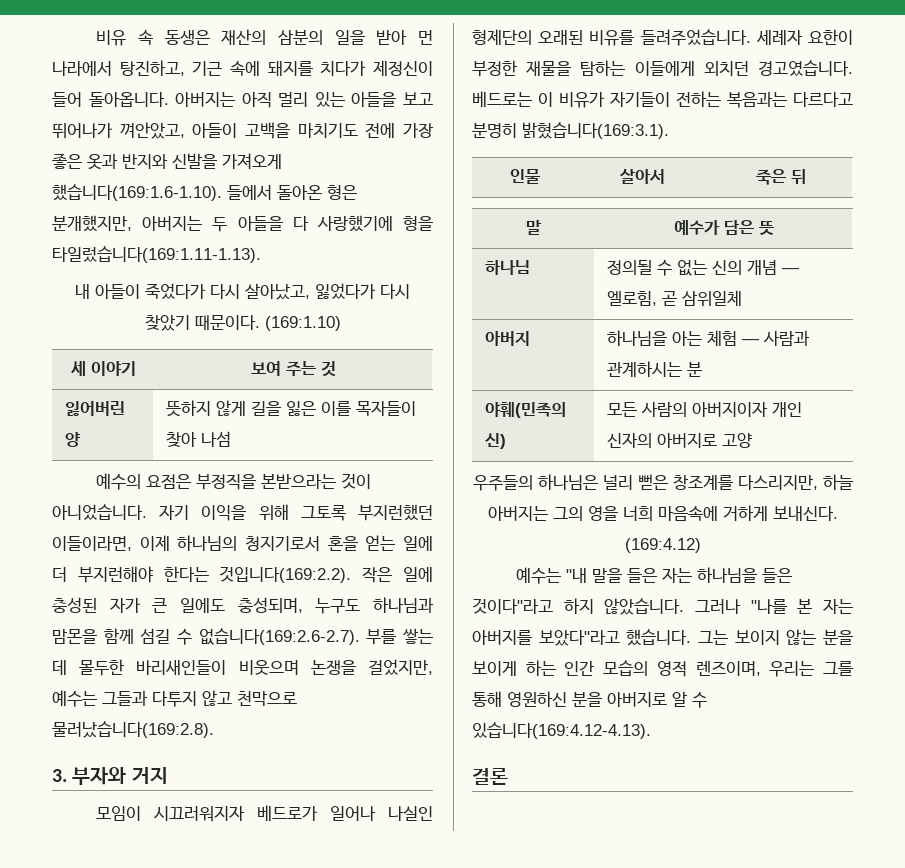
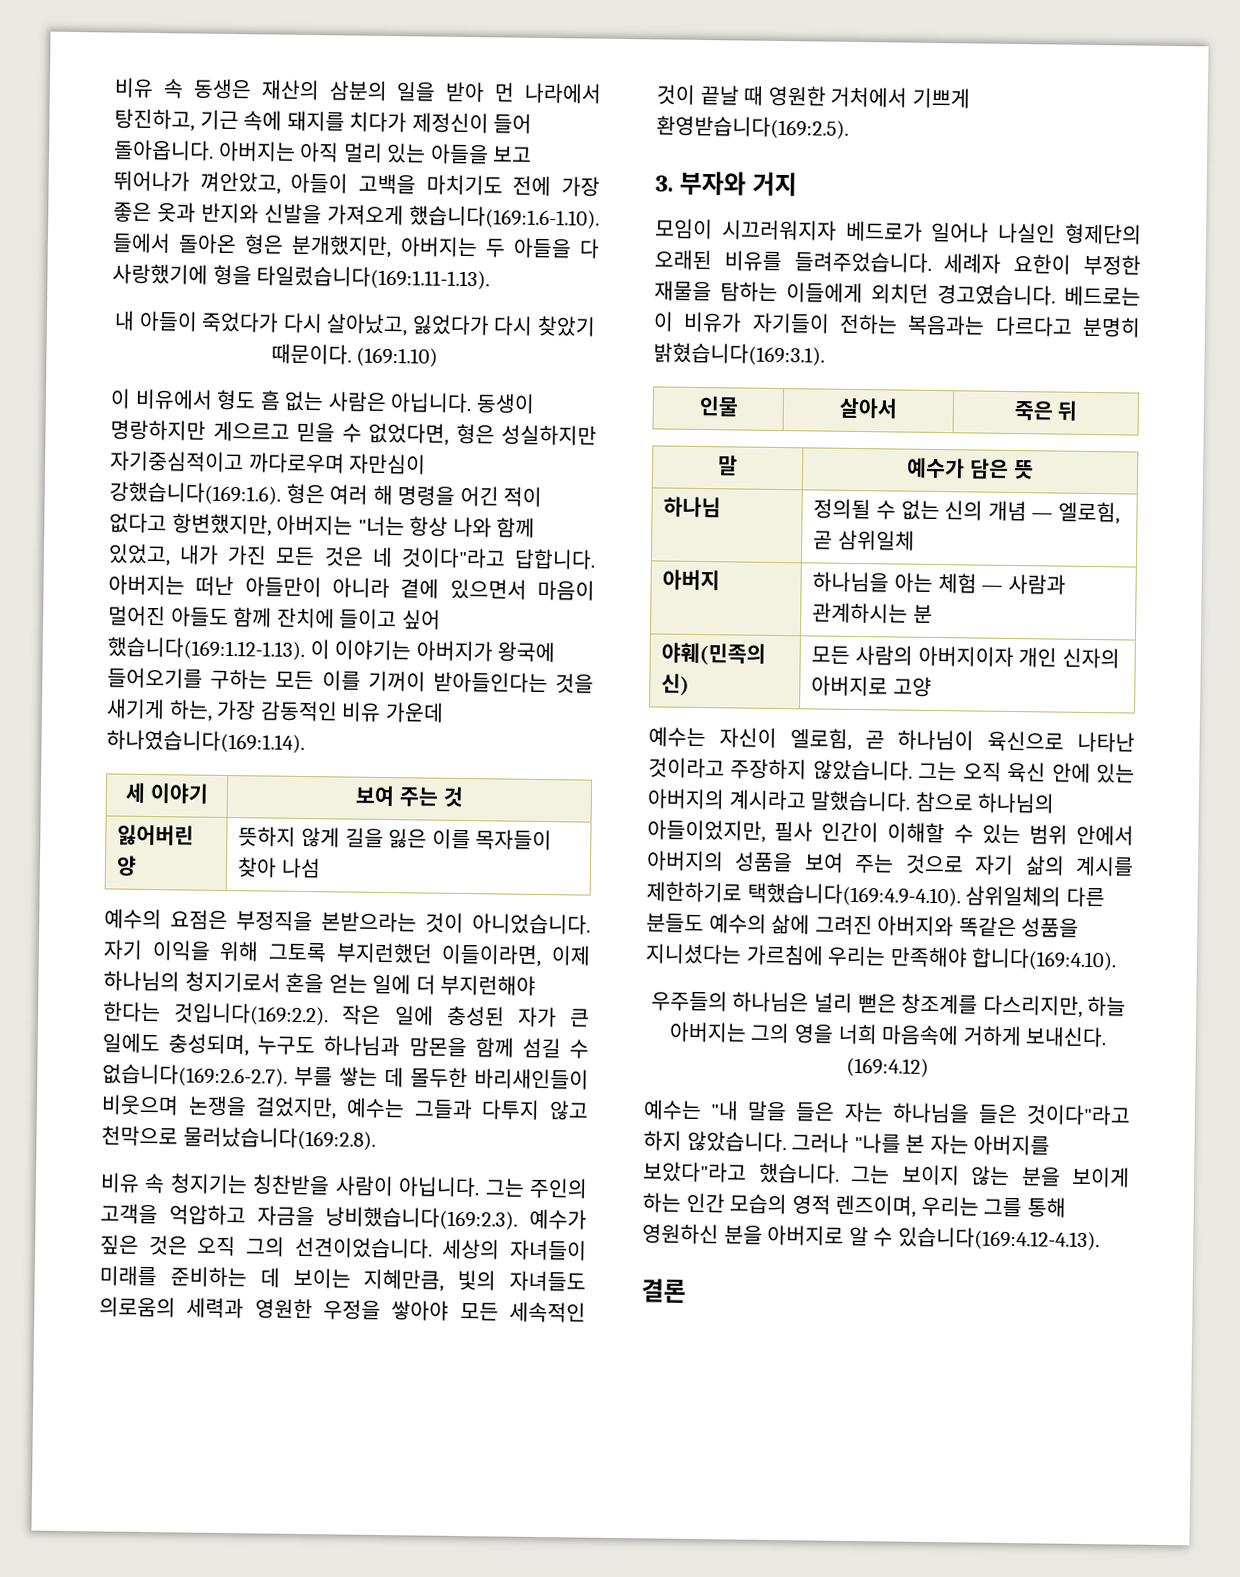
(341, 323) none -> [110,388,535,414] [110,419,597,446] [110,450,427,475] [109,481,543,507] [109,512,536,538] [108,543,596,570] [108,574,595,601] [108,605,441,630] [107,636,556,663] [107,667,594,694] [106,698,444,723] [106,729,305,754] // 이 비유에서 형도 흠 없는 사람은 아닙니다. 동생이 명랑하지만 게으르고 믿을 수 없었다면, 형은 성실하지만 자기중심적이고 까다로우며 자만심이 강했습니다(169:1.6). 형은 여러 해 명령을 어긴 적이 없다고 항변했지만, 아버지는 "너는 항상 나와 함께 있었고, 내가 가진 모든 것은 네 것이다"라고 답합니다. 아버지는 떠난 아들만이 아니라 곁에 있으면서 마음이 멀어진 아들도 함께 잔치에 들이고 싶어 했습니다(169:1.12-1.13). 이 이야기는 아버지가 왕국에 들어오기를 구하는 모든 이를 기꺼이 받아들인다는 것을 새기게 하는, 가장 감동적인 비유 가운데 하나였습니다(169:1.14).
(214, 729) none -> [100,1172,588,1199] [100,1203,587,1231] [100,1234,587,1261] [99,1265,586,1292] [99,1296,586,1323] [656,84,970,109] [656,115,849,140] // 비유 속 청지기는 칭찬받을 사람이 아닙니다. 그는 주인의 고객을 억압하고 자금을 낭비했습니다(169:2.3). 예수가 짚은 것은 오직 그의 선견이었습니다. 세상의 자녀들이 미래를 준비하는 데 보이는 지혜만큼, 빛의 자녀들도 의로움의 세력과 영원한 우정을 쌓아야 모든 세속적인 것이 끝날 때 영원한 거처에서 기쁘게 환영받습니다(169:2.5).
(753, 440) none -> [648,726,1135,753] [648,757,1135,784] [647,788,1055,814] [647,819,1134,846] [646,850,1134,877] [646,881,1105,908] [646,913,1080,938] [645,943,1117,972] // 예수는 자신이 엘로힘, 곧 하나님이 육신으로 나타난 것이라고 주장하지 않았습니다. 그는 오직 육신 안에 있는 아버지의 계시라고 말했습니다. 참으로 하나님의 아들이었지만, 필사 인간이 이해할 수 있는 범위 안에서 아버지의 성품을 보여 주는 것으로 자기 삶의 계시를 제한하기로 택했습니다(169:4.9-4.10). 삼위일체의 다른 분들도 예수의 삶에 그려진 아버지와 똑같은 성품을 지니셨다는 가르침에 우리는 만족해야 합니다(169:4.10).

